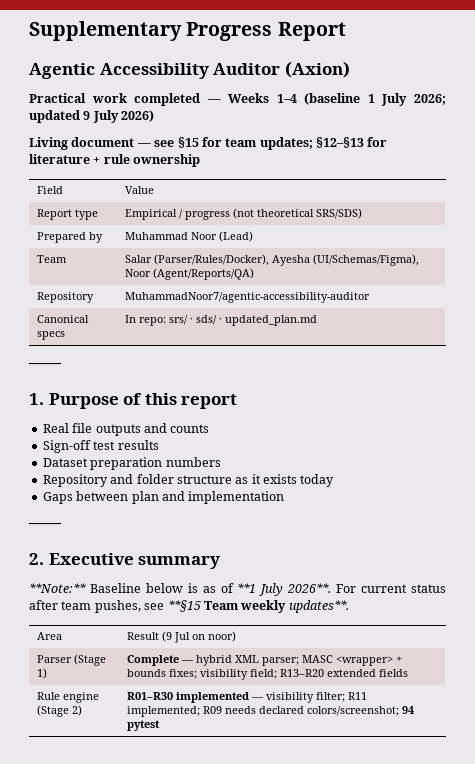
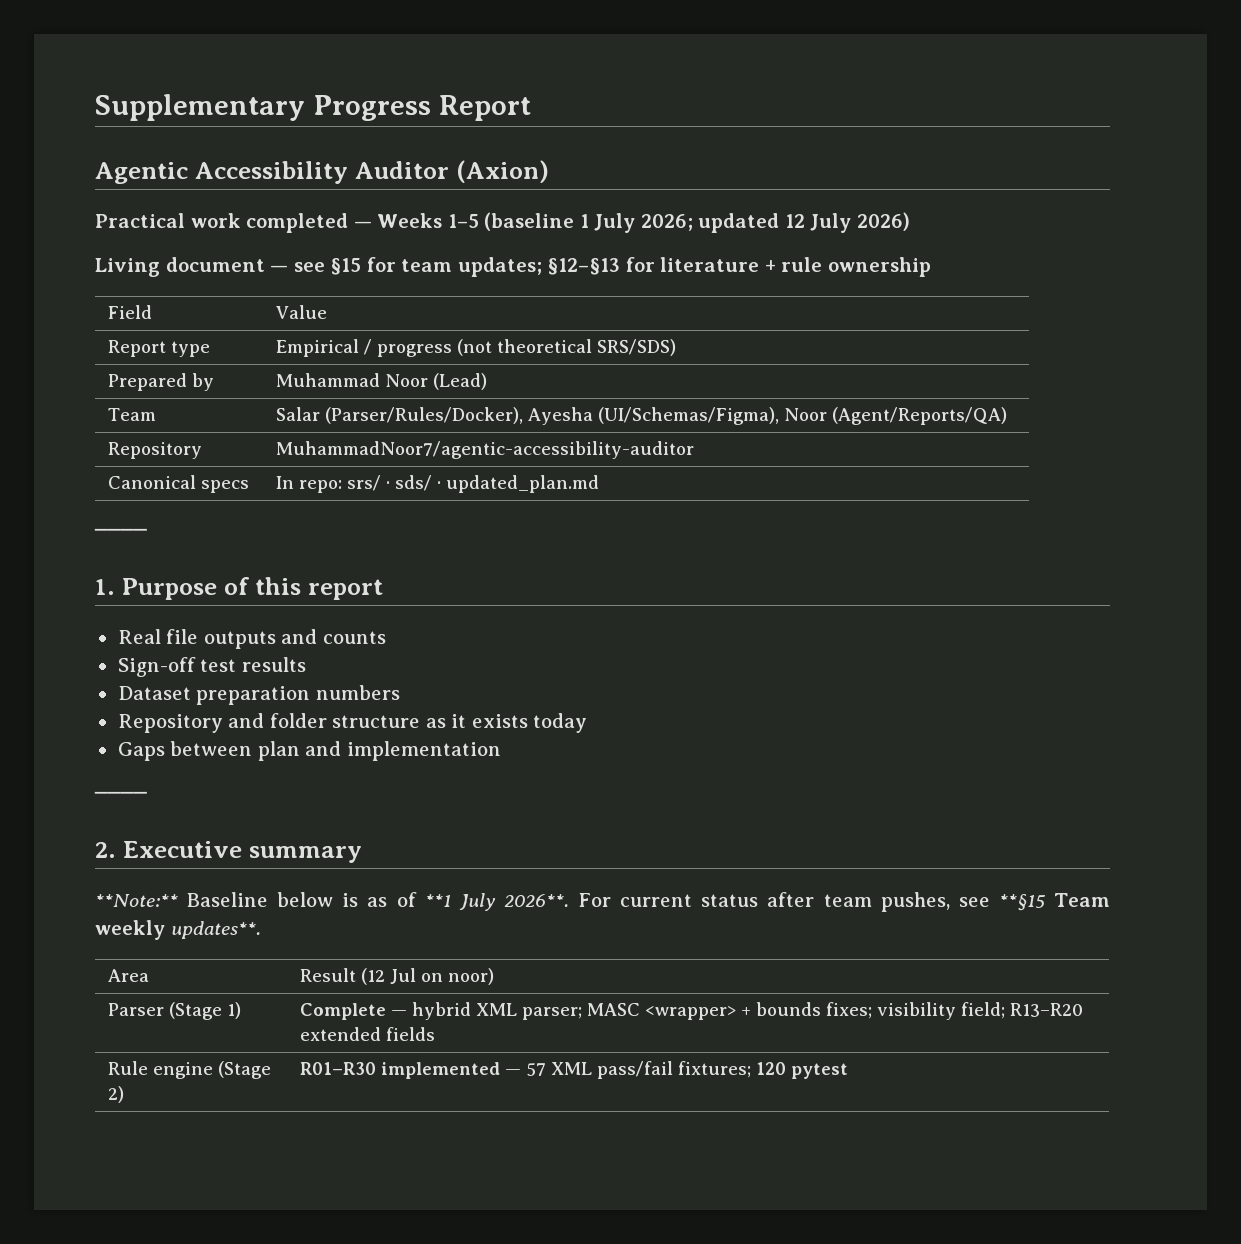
[276,94,297,103] 1–4 -> [447,214,479,228] 1–5
[83,111,91,120] 9 -> [784,214,805,228] 12
[162,631,173,642] (9 -> [360,968,385,985] (12
[266,692,368,703] [127,706,415,717] visibility filter; R11 implemented; R09 needs declared colors/screenshot; 94 -> [525,1061,786,1079] 57 XML pass/fail fixtures; 120

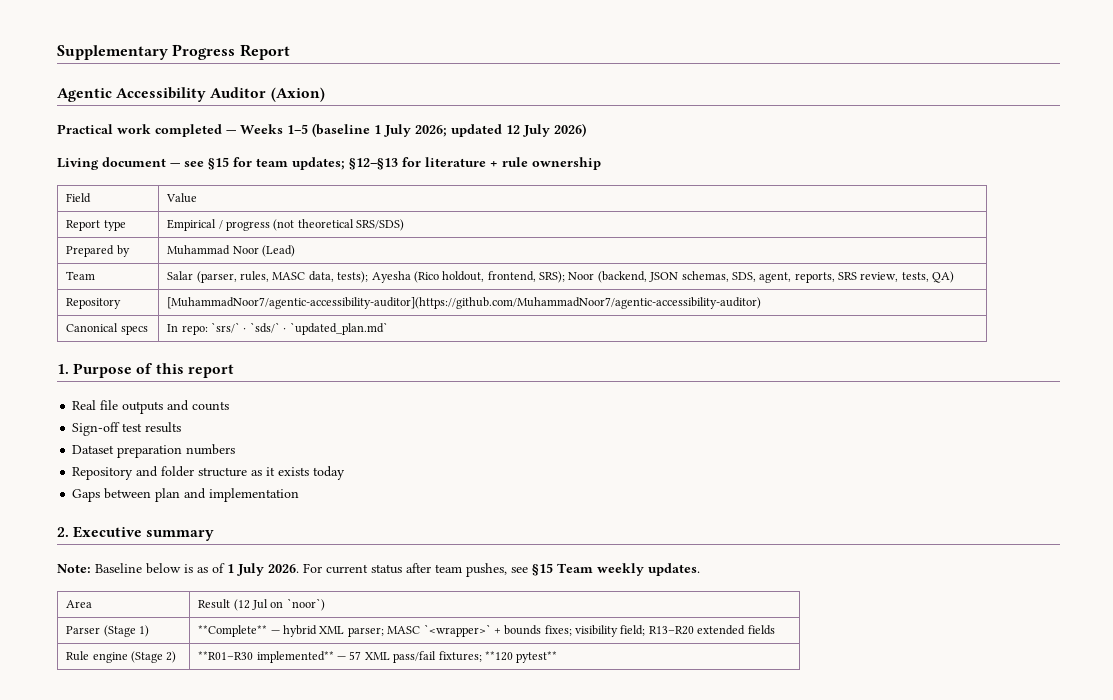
[324,407,1007,425] (Parser/Rules/Docker), Ayesha (UI/Schemas/Figma), Noor (Agent/Reports/QA) -> [196,271,955,283] (parser, rules, MASC data, tests); Ayesha (Rico holdout, frontend, SRS); Noor (backend, JSON schemas, SDS, agent, reports, SRS review, tests, QA)
[275,441,694,459] MuhammadNoor7/agentic-accessibility-auditor -> [167,297,762,309] [MuhammadNoor7/agentic-accessibility-auditor](https://github.com/MuhammadNoor7/agentic-accessibility-auditor)
[346,475,599,493] [94,528,147,537] srs/ · sds/ · updated_plan.md // ──── -> [211,322,388,335] `srs/` · `sds/` · `updated_plan.md`
[94,791,147,800] // ──── -> (300, 495) none
[95,894,178,907] **Note:** -> [57,564,91,573] Note:
[424,893,569,911] **1 July 2026**. -> [227,563,299,576] 1 July 2026.
[998,894,1045,911] **§15 -> [532,563,553,576] §15
[170,921,261,939] updates**. -> [648,563,700,576] updates.
[447,968,494,985] noor) -> [286,598,325,611] `noor`)
[299,1003,386,1020] Complete -> [198,625,268,637] **Complete**
[644,1006,736,1020] <wrapper> -> [423,624,491,637] `<wrapper>`
[299,1062,500,1079] R01–R30 implemented -> [198,651,334,663] **R01–R30 implemented**
[755,1062,848,1079] 120 pytest -> [484,651,558,663] **120 pytest**

